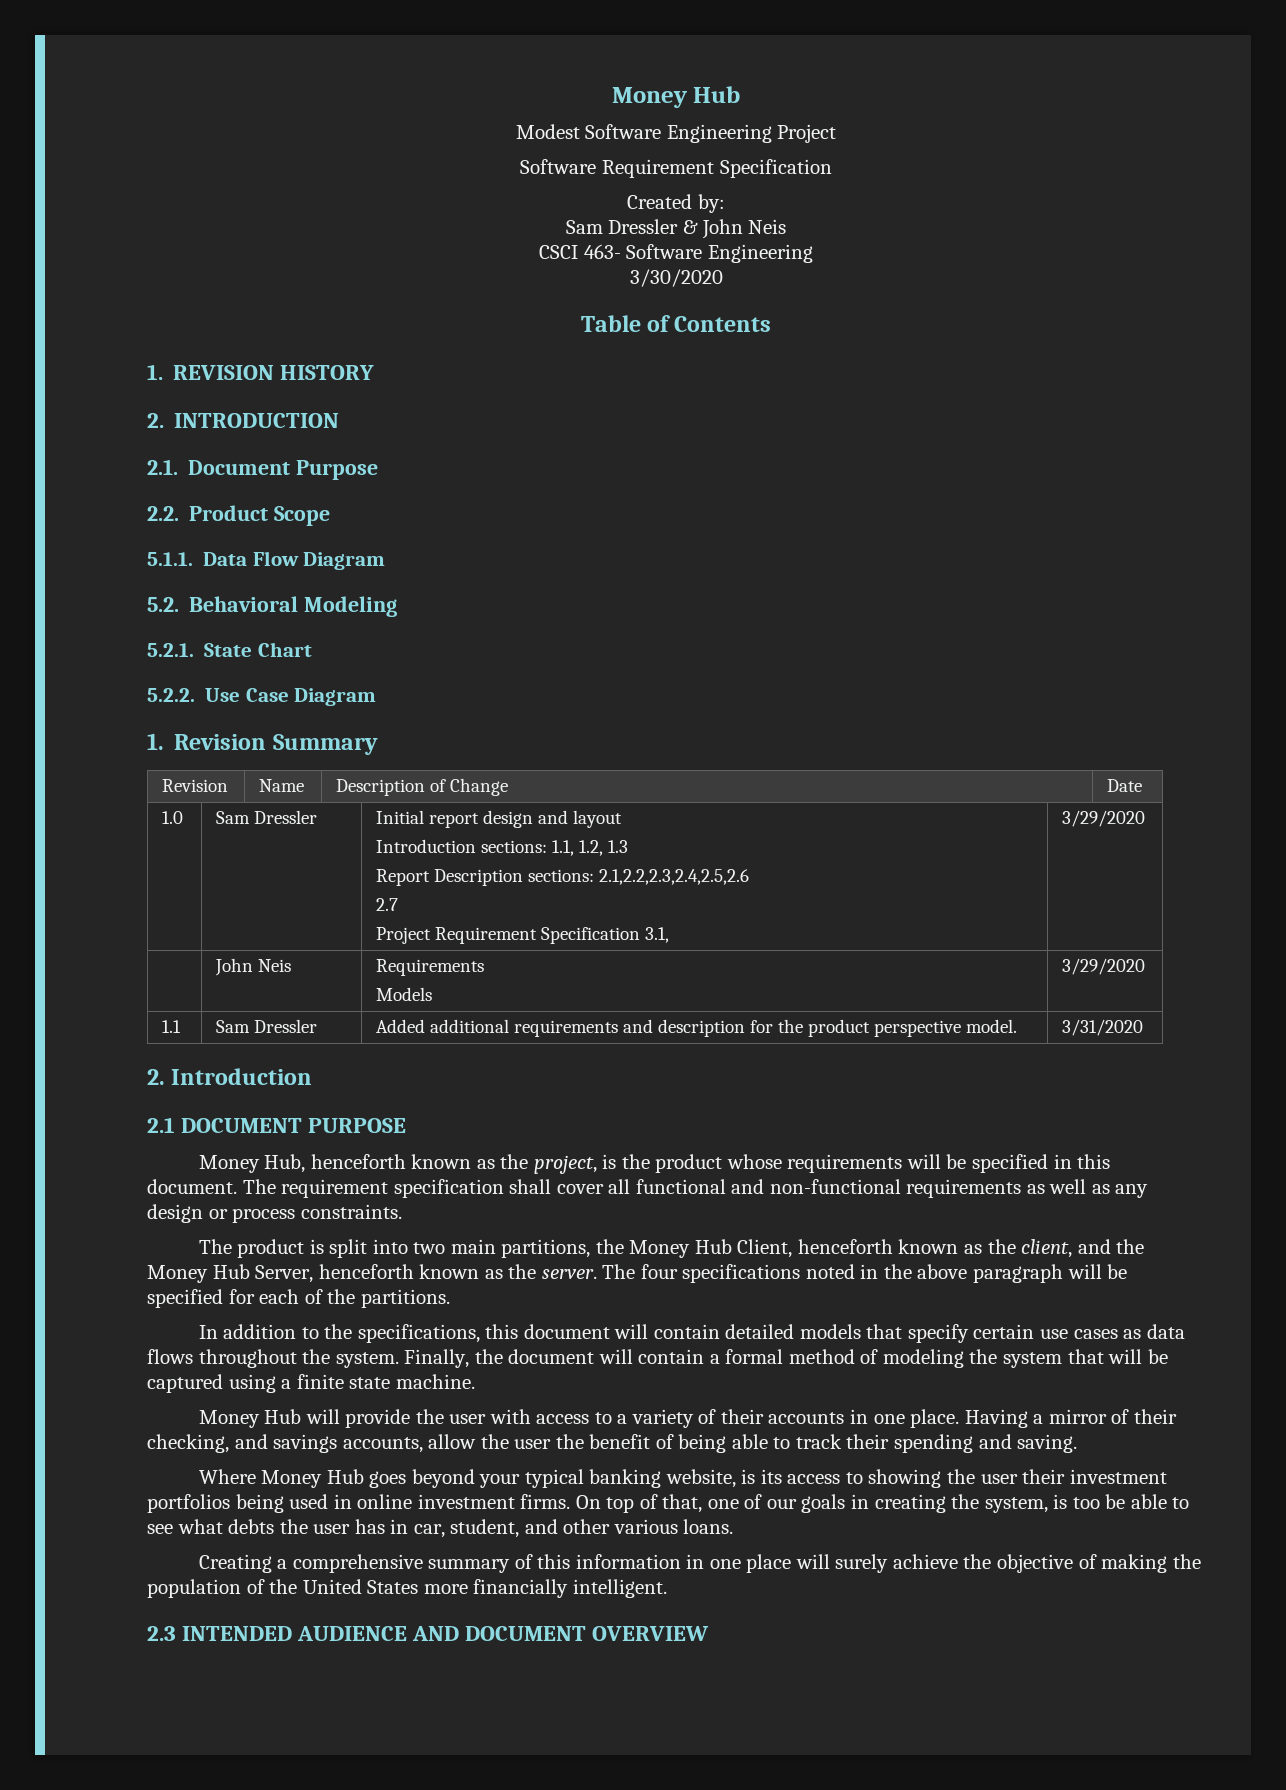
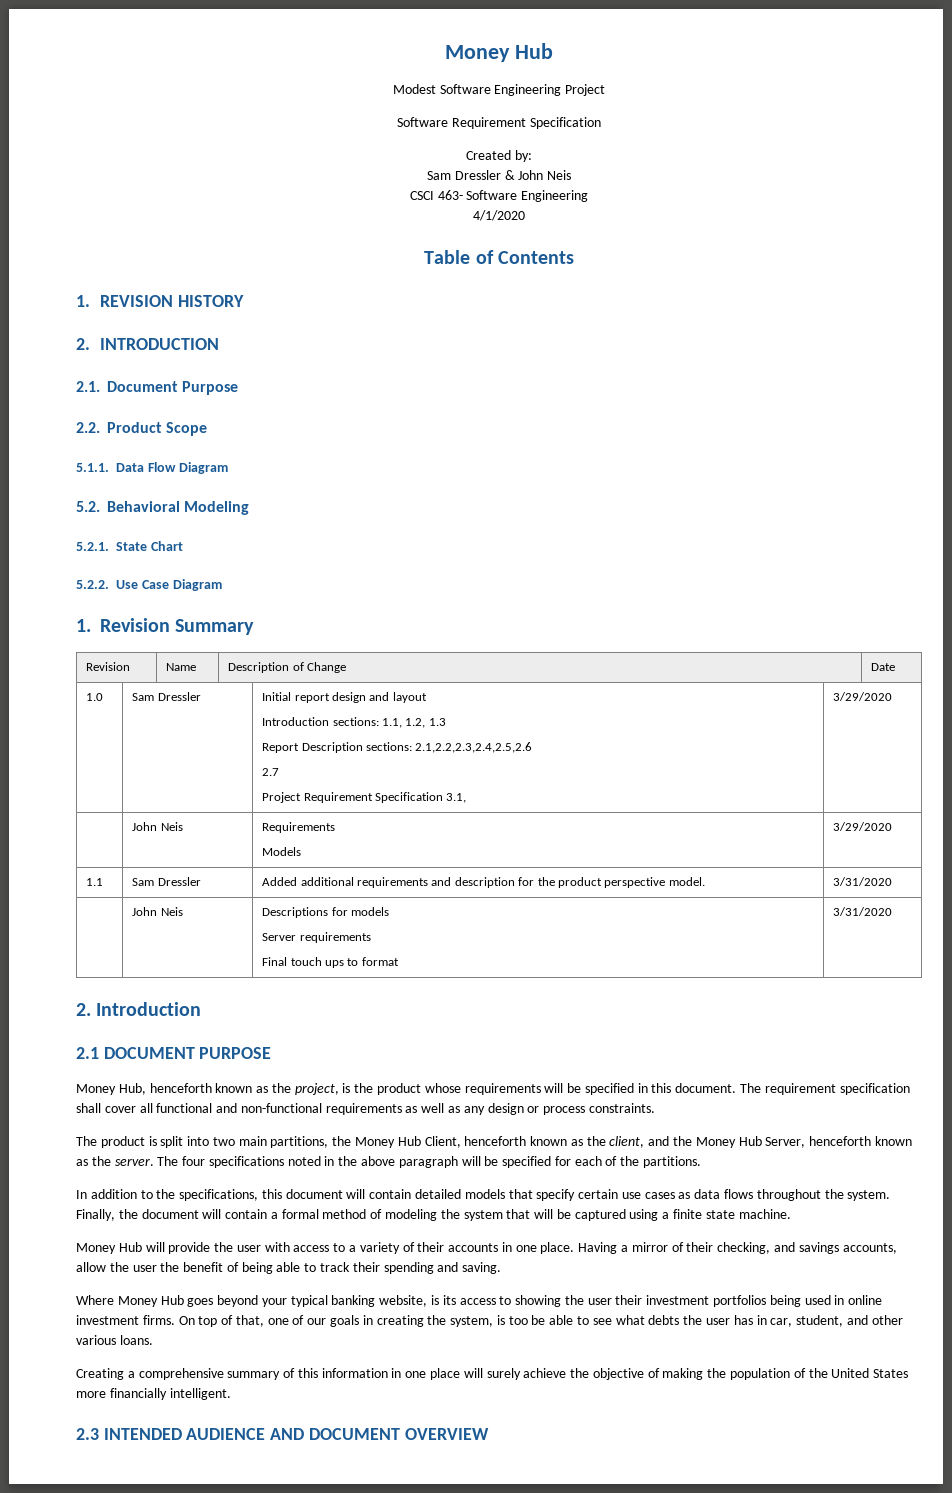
[629,269,723,287] 3/30/2020 -> [473,210,525,221] 4/1/2020
(1144, 1027) none -> [132,907,183,916] [262,907,390,918] [262,932,371,943] [262,957,399,968] [833,907,893,916] // | John Neis | Descriptions for models // Server requirements // Final touch ups to format | 3/31/2020

